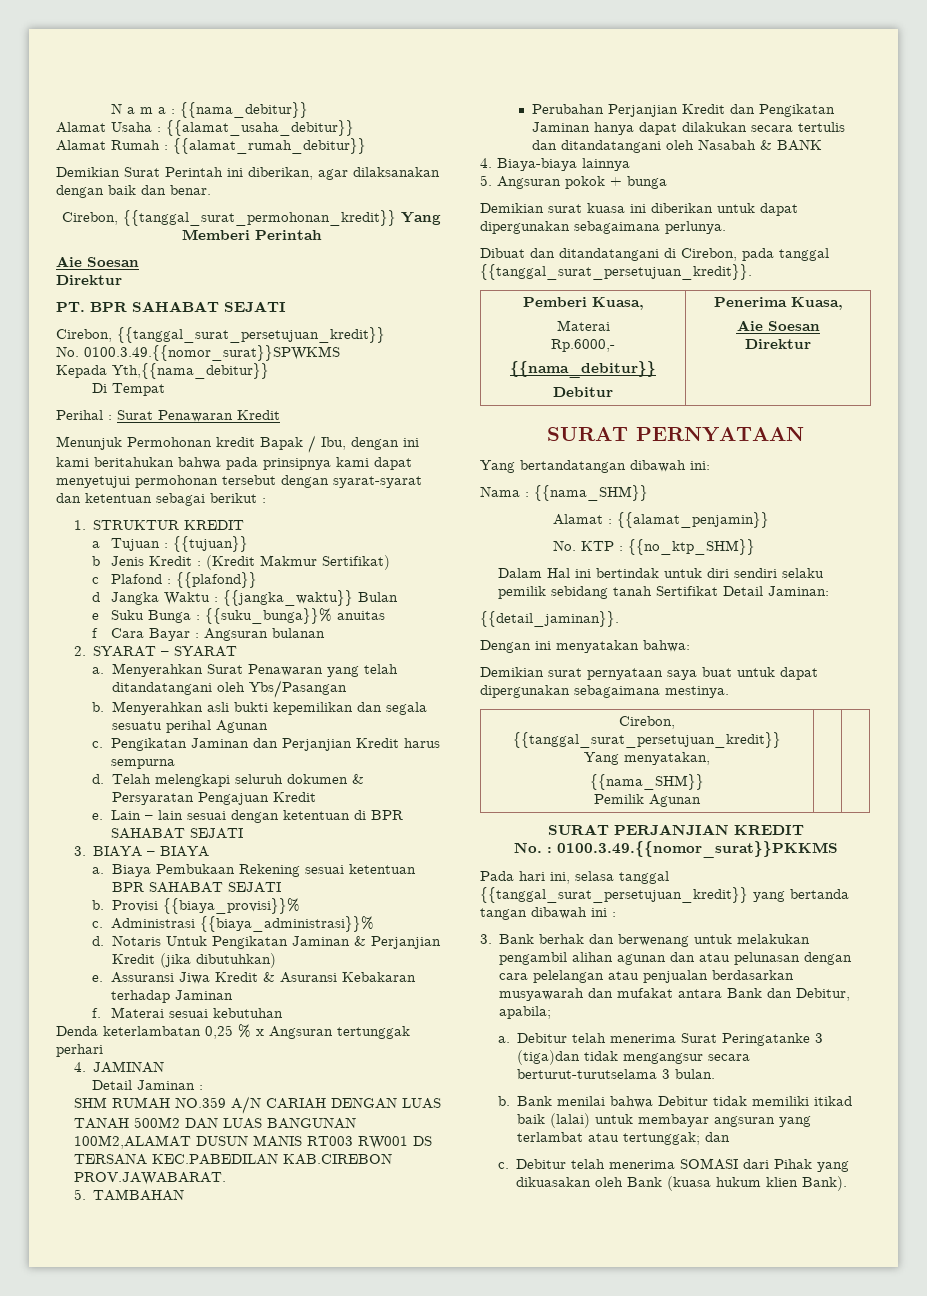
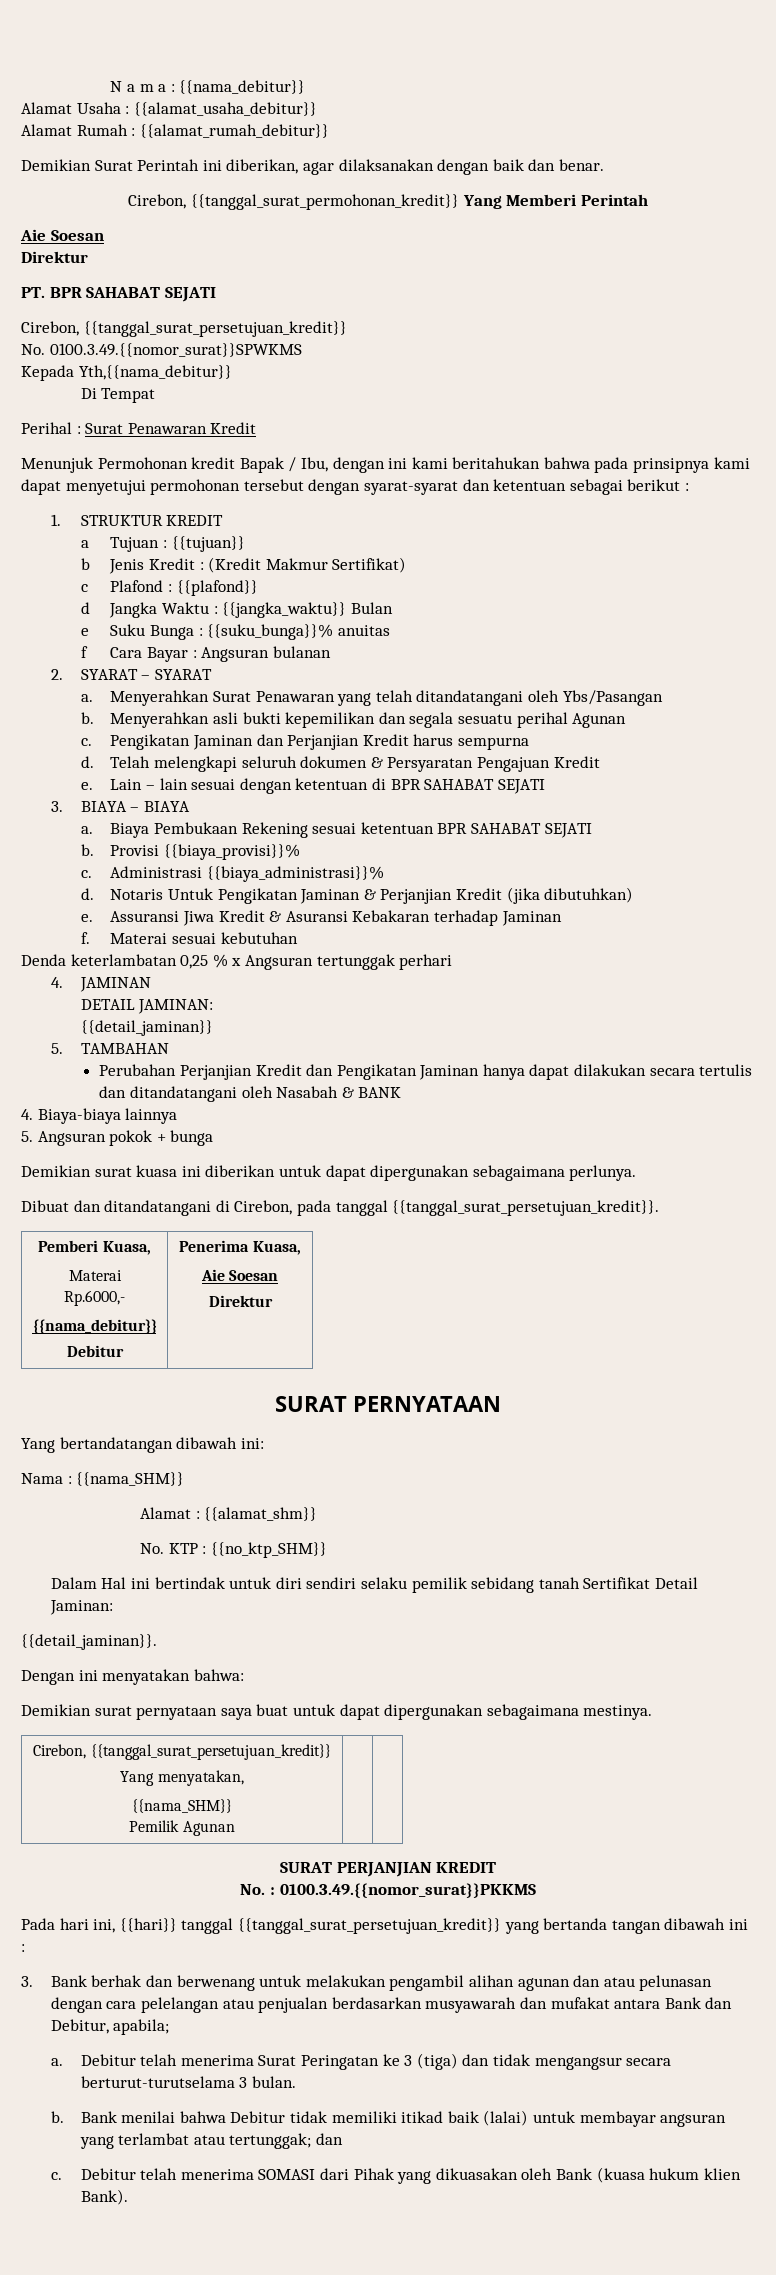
[92,1080,204,1090] [74,1096,442,1114] [74,1117,357,1129] [74,1135,433,1149] [74,1153,393,1165] [74,1172,227,1185] Detail Jaminan : // SHM RUMAH NO.359 A/N CARIAH DENGAN LUAS TANAH 500M2 DAN LUAS BANGUNAN 100M2,ALAMAT DUSUN MANIS RT003 RW001 DS TERSANA KEC.PABEDILAN KAB.CIREBON PROV.JAWABARAT. -> [80,999,214,1014] [80,1020,213,1036] DETAIL JAMINAN: // {{detail_jaminan}}
[616,512,769,528] {{alamat_penjamin}} -> [204,1507,318,1521] {{alamat_shm}}
[575,871,614,881] selasa -> [119,1918,177,1932] {{hari}}
[722,1033,824,1046] [517,1050,581,1065] Peringatanke 3 (tiga)dan -> [301,2053,490,2070] Peringatan ke 3 (tiga) dan

